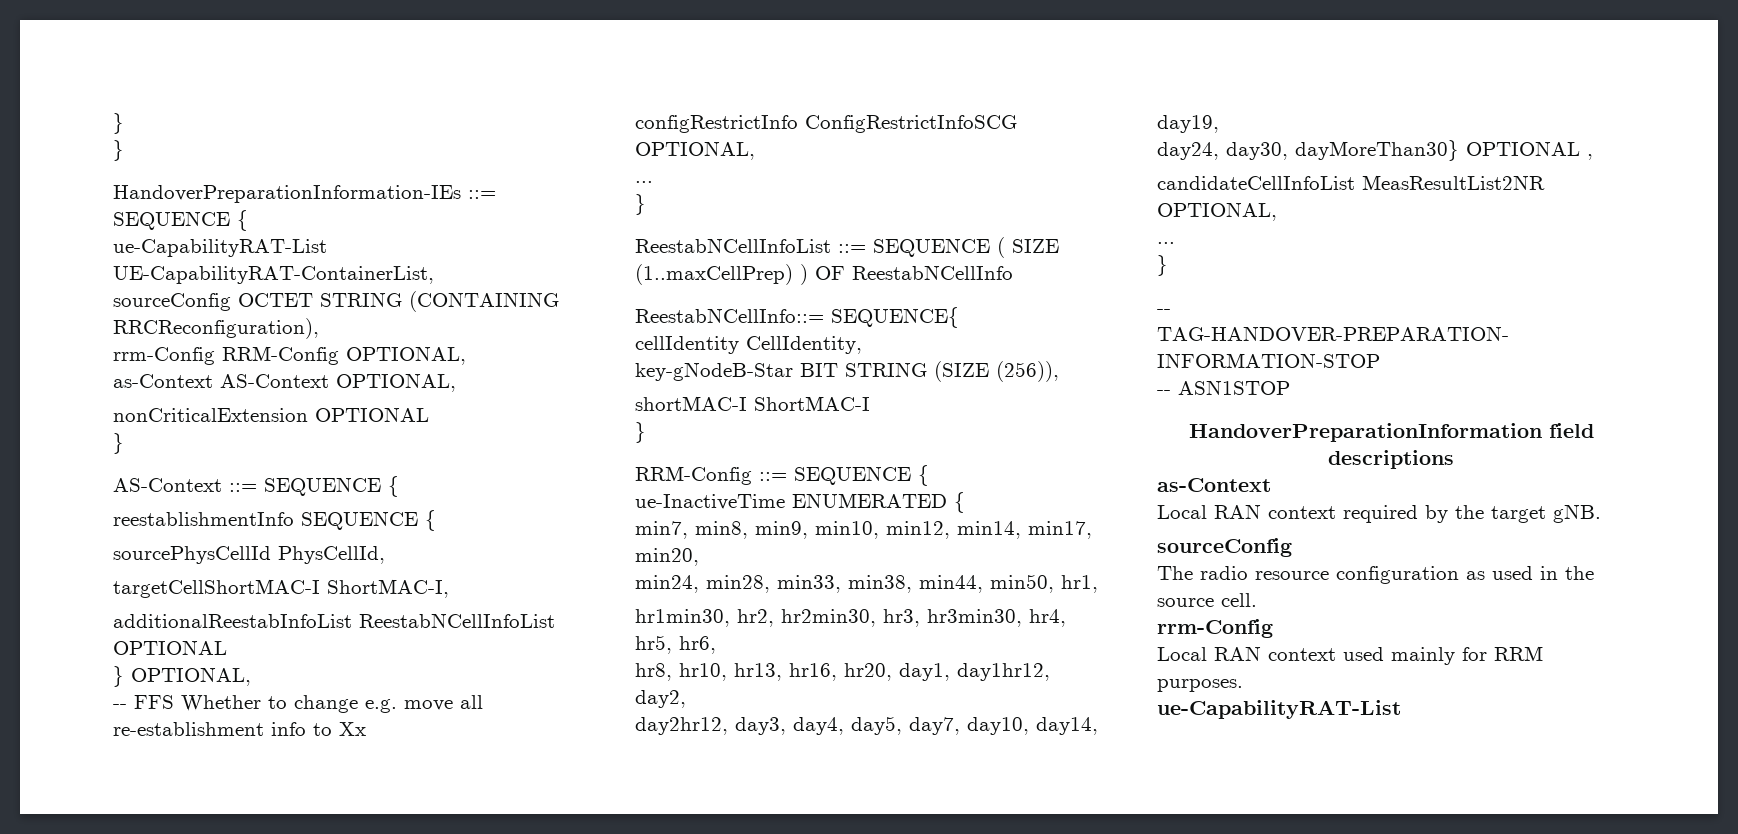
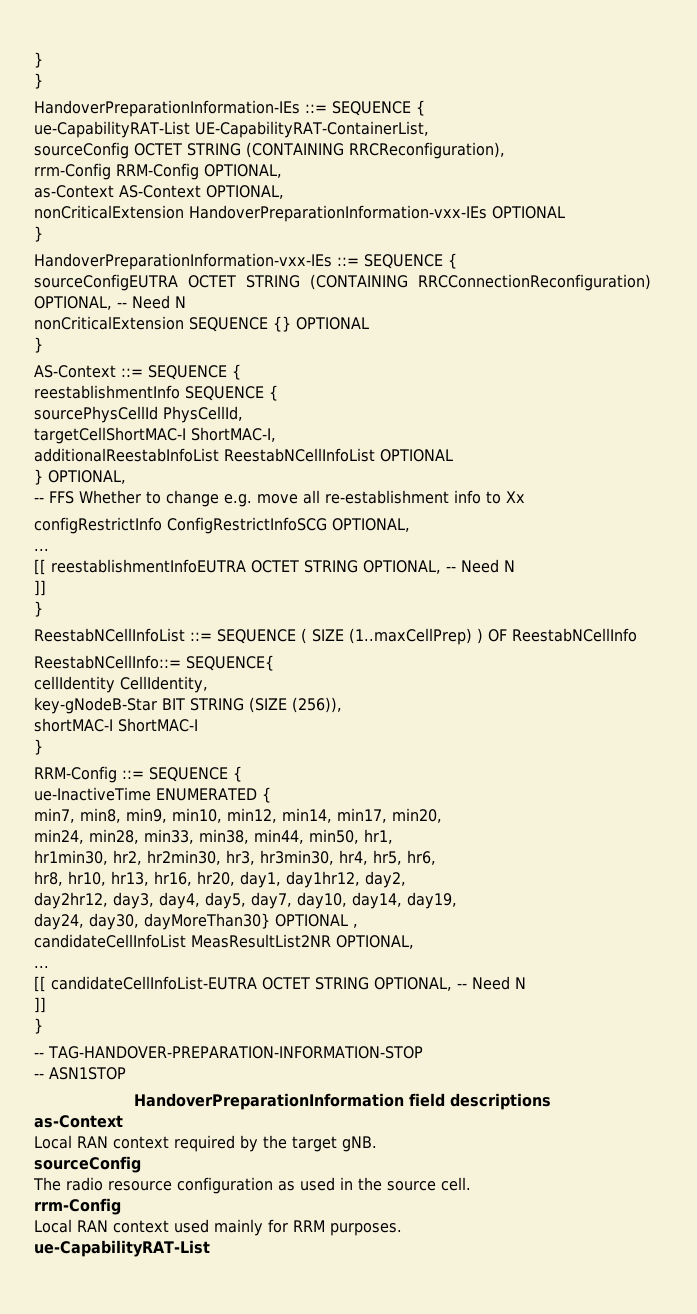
(308, 415) none -> [189,205,565,222] [34,226,43,242] [34,253,457,270] [34,274,652,291] [34,295,186,310] [34,316,291,332] HandoverPreparationInformation-vxx-IEs OPTIONAL // } // HandoverPreparationInformation-vxx-IEs ::= SEQUENCE { // sourceConfigEUTRA OCTET STRING (CONTAINING RRCConnectionReconfiguration) OPTIONAL, -- Need N // nonCriticalExtension SEQUENCE {}
(653, 182) none -> [34,559,515,575] [34,580,46,596] // [[ reestablishmentInfoEUTRA OCTET STRING OPTIONAL, -- Need N // ]]
(1175, 243) none -> [34,976,526,992] [34,997,46,1013] // [[ candidateCellInfoList-EUTRA OCTET STRING OPTIONAL, -- Need N // ]]

